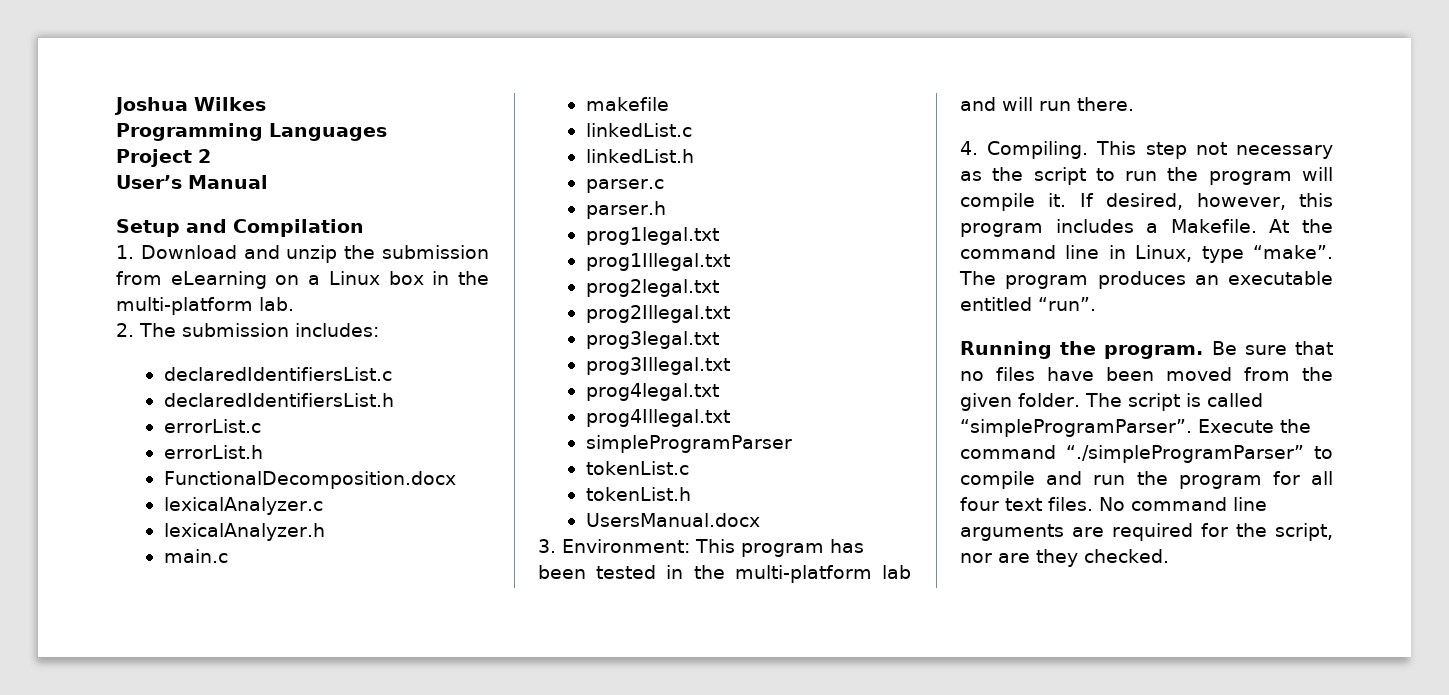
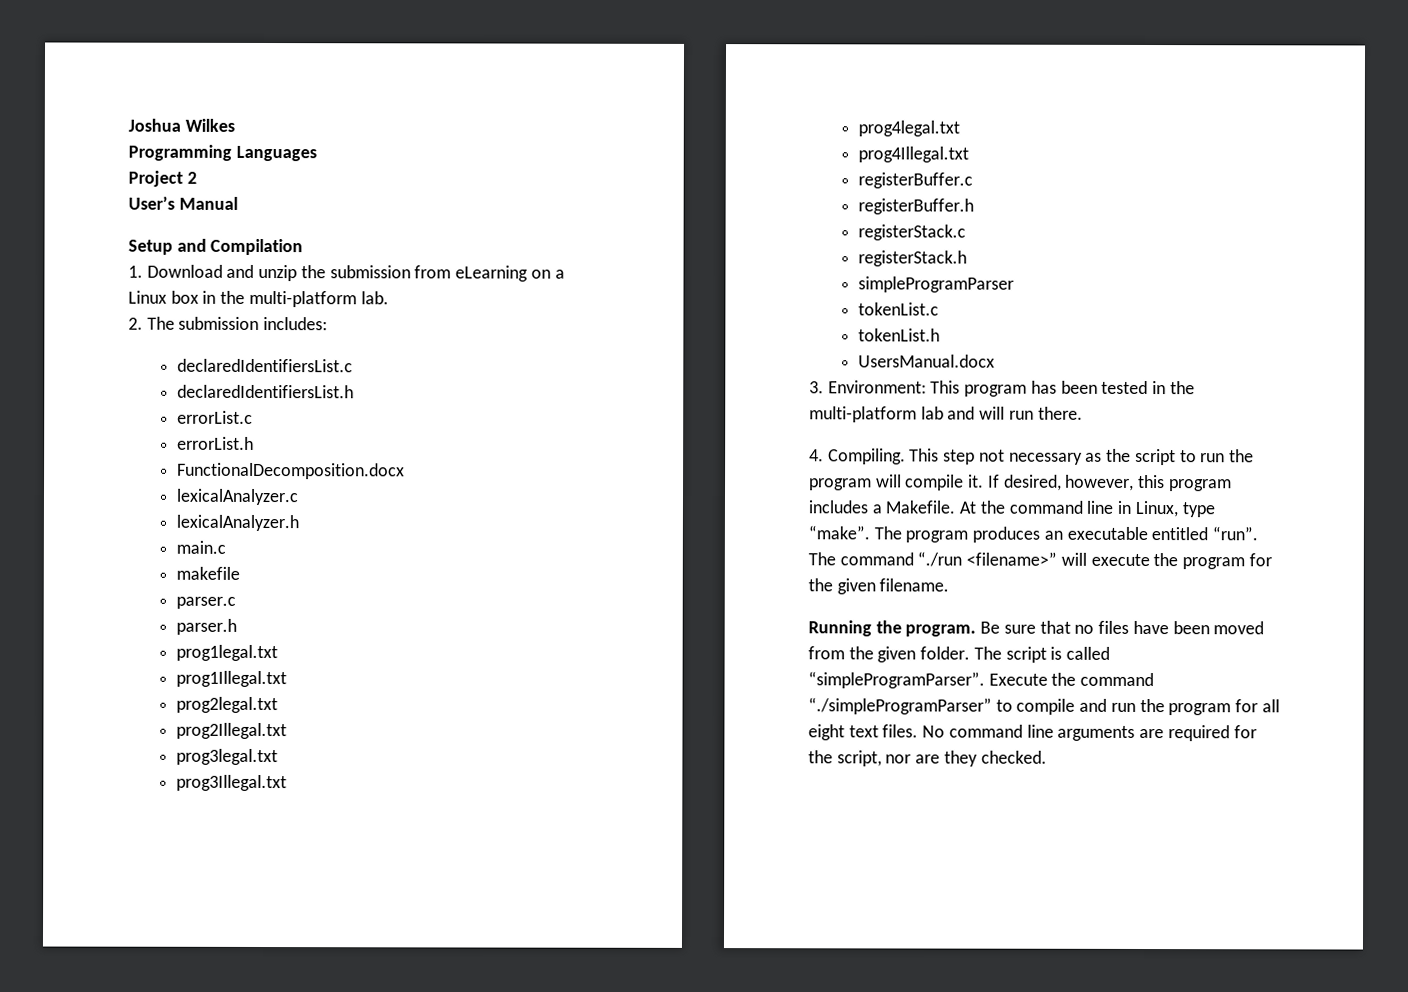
[585,123,692,137] [585,149,694,163] // linkedList.c // linkedList.h -> (240, 573) none
(730, 418) none -> [857,172,973,189] [857,198,974,215] [857,224,966,241] [857,250,967,267] // registerBuffer.c // registerBuffer.h // registerStack.c // registerStack.h
(1096, 304) none -> [808,551,1272,570] [808,578,950,595] The command “./run <filename>” will execute the program for the given filename.
[960,497,999,511] four -> [808,724,845,741] eight

